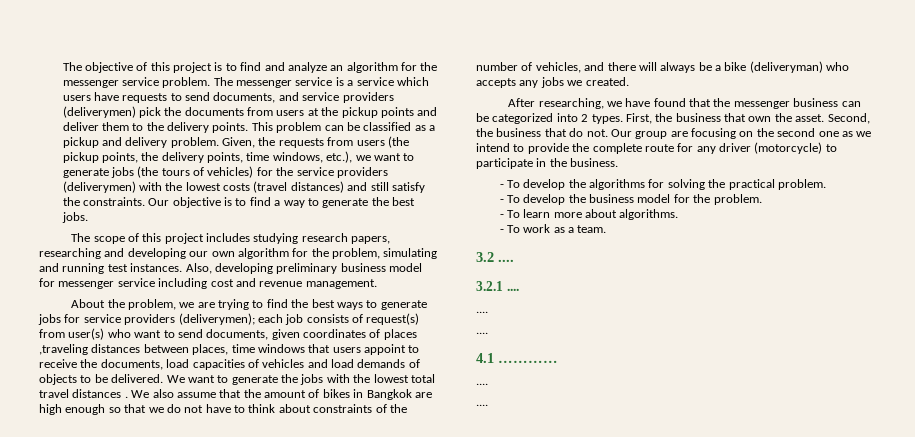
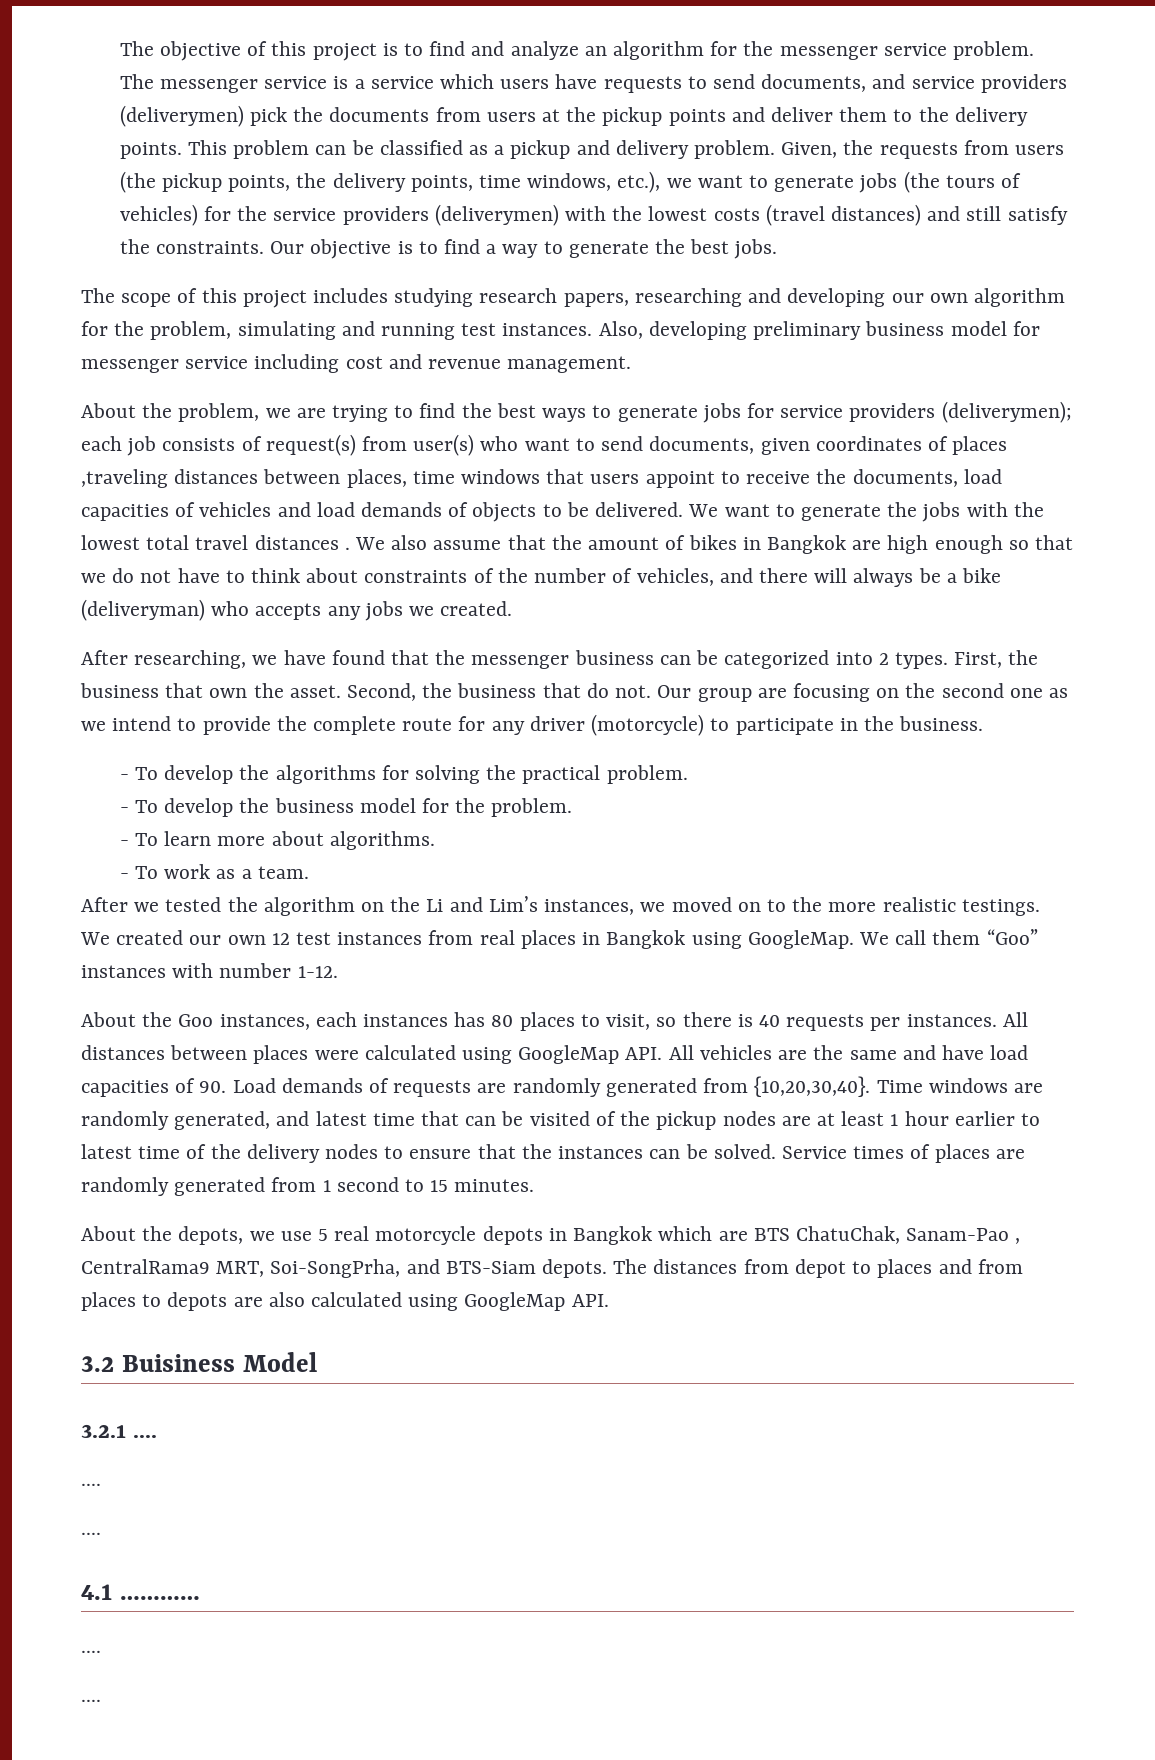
(607, 229) none -> [81,896,1040,916] [80,929,1038,949] [81,963,338,978] [81,1012,1028,1031] [81,1045,1029,1064] [81,1076,1043,1097] [81,1111,1040,1130] [81,1144,1025,1163] [81,1177,535,1196] [81,1226,1021,1245] [81,1259,1023,1278] [81,1292,609,1311] // After we tested the algorithm on the Li and Lim’s instances, we moved on to the more realistic testings. We created our own 12 test instances from real places in Bangkok using GoogleMap. We call them “Goo” instances with number 1-12. // About the Goo instances, each instances has 80 places to visit, so there is 40 requests per instances. All distances between places were calculated using GoogleMap API. All vehicles are the same and have load capacities of 90. Load demands of requests are randomly generated from {10,20,30,40}. Time windows are randomly generated, and latest time that can be visited of the pickup nodes are at least 1 hour earlier to latest time of the delivery nodes to ensure that the instances can be solved. Service times of places are randomly generated from 1 second to 15 minutes. // About the depots, we use 5 real motorcycle depots in Bangkok which are BTS ChatuChak, Sanam-Pao , CentralRama9 MRT, Soi-SongPrha, and BTS-Siam depots. The distances from depot to places and from places to depots are also calculated using GoogleMap API.
[498,259,514,262] .... -> [121,1352,317,1372] Buisiness Model

